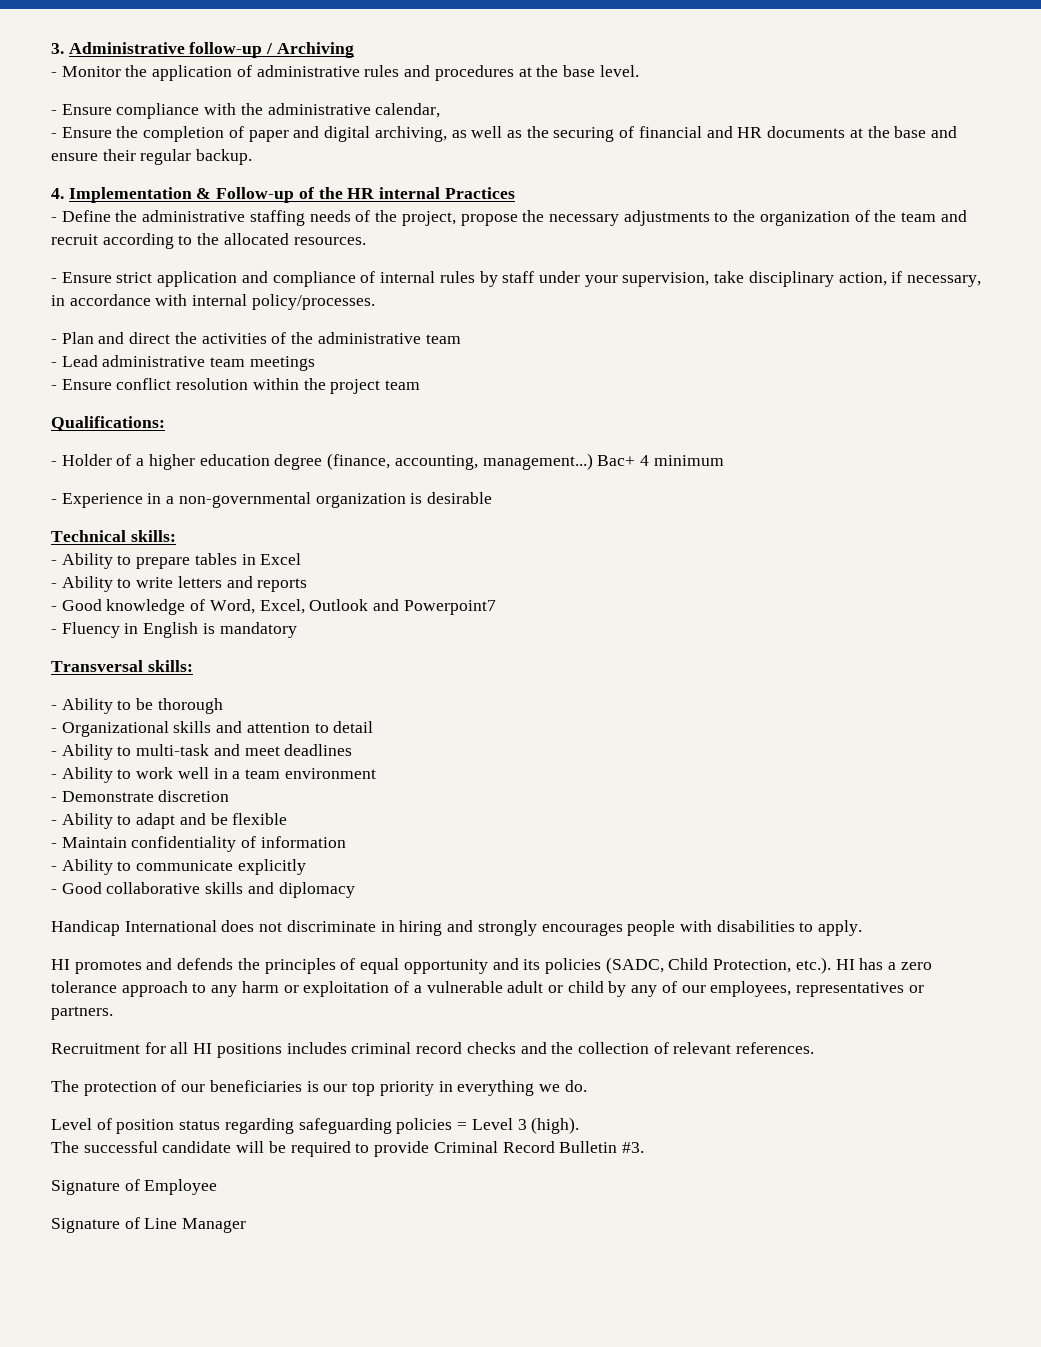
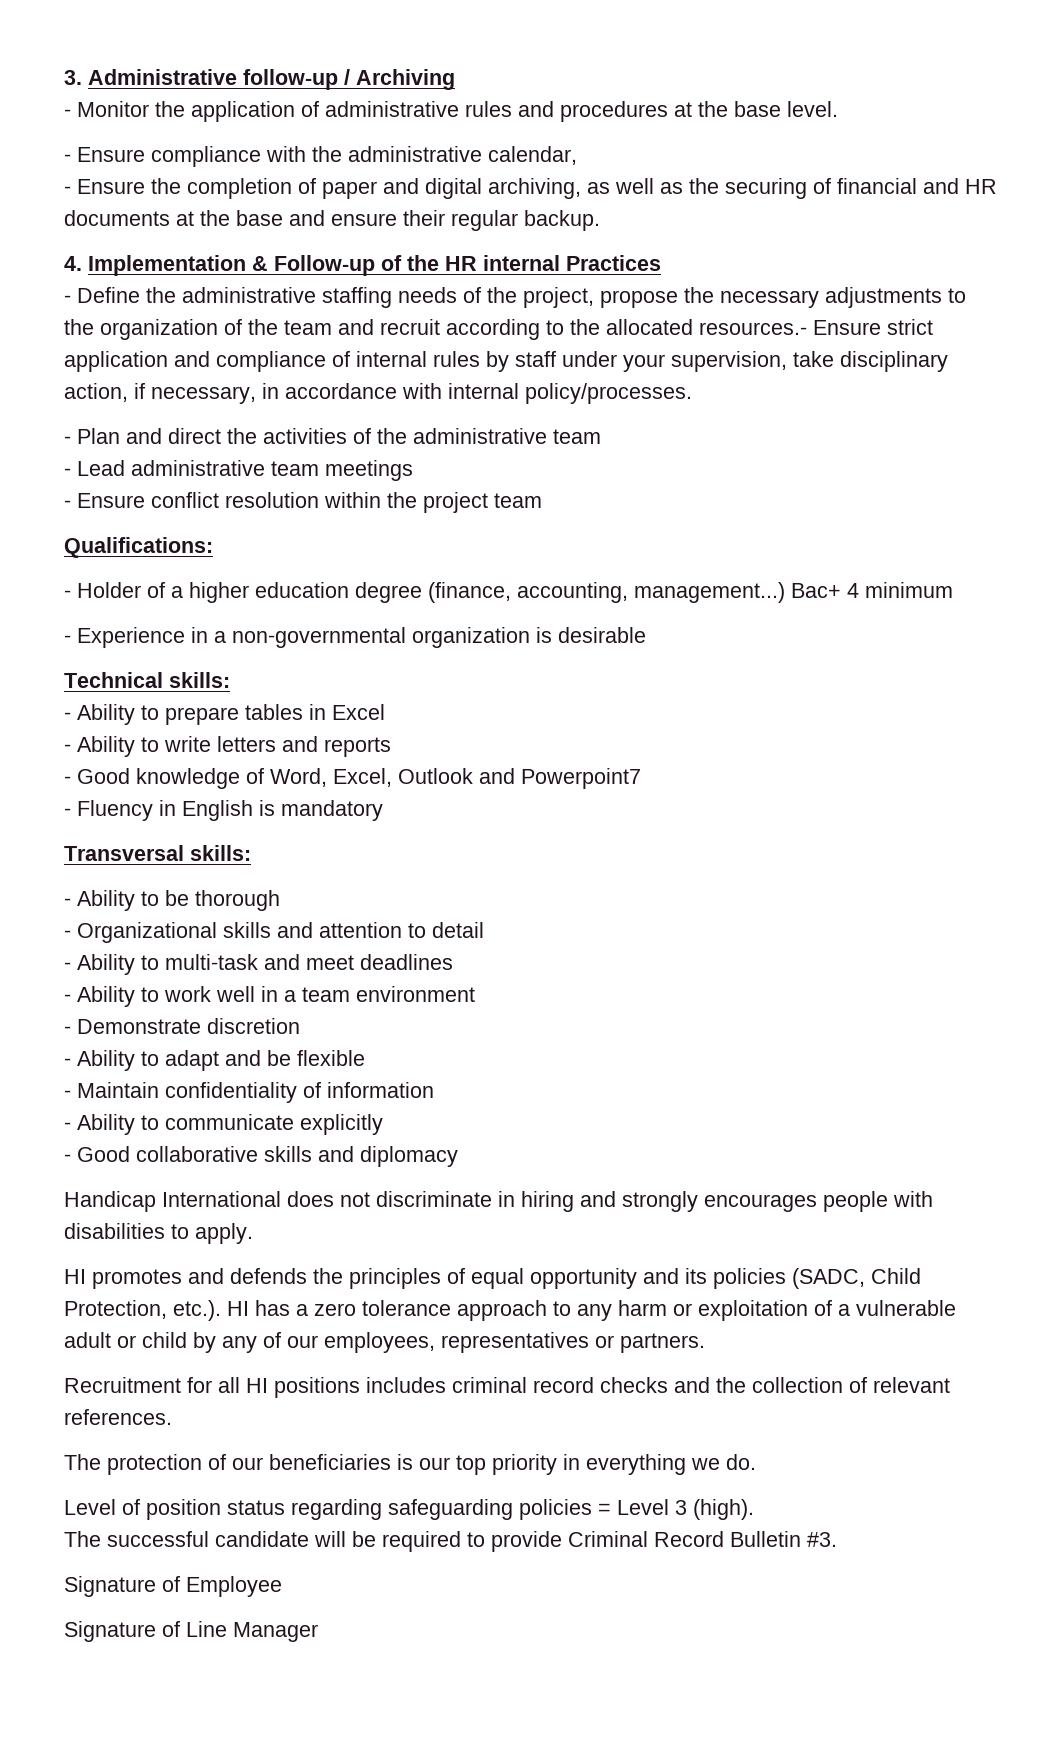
[293,237,366,245] [51,278,57,283] resources. // - -> [699,322,807,335] resources.-

